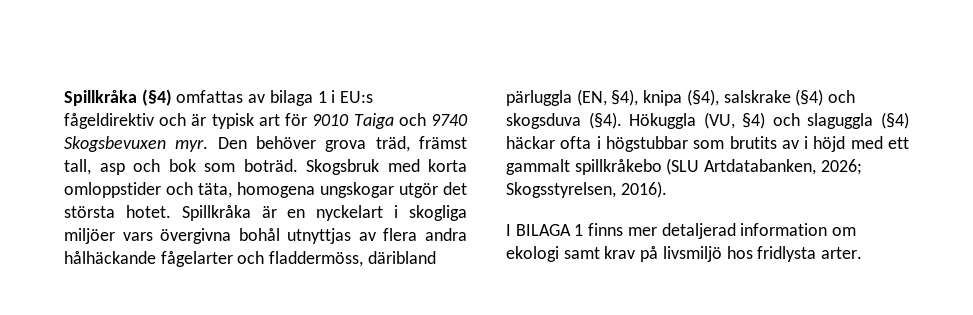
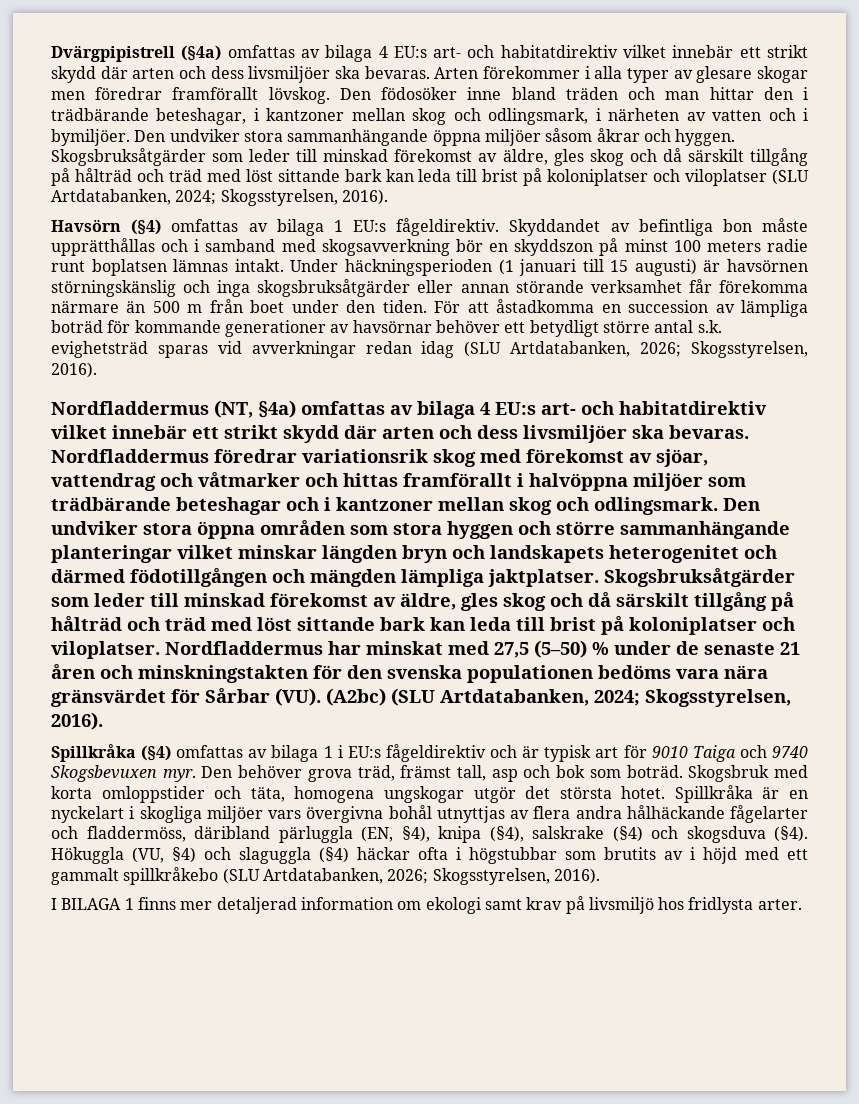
(64, 98) none -> [51,45,808,62] [51,66,808,83] [51,87,809,104] [51,108,808,125] [51,128,736,146] [51,148,809,166] [51,168,809,186] [51,189,388,206] [51,218,808,236] [51,238,809,256] [51,259,809,276] [51,279,808,297] [51,299,809,317] [51,320,722,337] [51,341,809,358] [51,362,97,378] [51,400,767,419] [51,425,749,443] [51,449,708,467] [51,472,746,491] [51,497,760,515] [51,520,790,539] [51,545,777,563] [51,568,795,587] [51,592,794,611] [51,616,795,635] [51,640,800,659] [51,664,768,683] [51,688,791,707] [51,712,103,730] Dvärgpipistrell (§4a) omfattas av bilaga 4 EU:s art- och habitatdirektiv vilket innebär ett strikt skydd där arten och dess livsmiljöer ska bevaras. Arten förekommer i alla typer av glesare skogar men föredrar framförallt lövskog. Den födosöker inne bland träden och man hittar den i trädbärande beteshagar, i kantzoner mellan skog och odlingsmark, i närheten av vatten och i bymiljöer. Den undviker stora sammanhängande öppna miljöer såsom åkrar och hyggen. Skogsbruksåtgärder som leder till minskad förekomst av äldre, gles skog och då särskilt tillgång på hålträd och träd med löst sittande bark kan leda till brist på koloniplatser och viloplatser (SLU Artdatabanken, 2024; Skogsstyrelsen, 2016). // Havsörn (§4) omfattas av bilaga 1 EU:s fågeldirektiv. Skyddandet av befintliga bon måste upprätthållas och i samband med skogsavverkning bör en skyddszon på minst 100 meters radie runt boplatsen lämnas intakt. Under häckningsperioden (1 januari till 15 augusti) är havsörnen störningskänslig och inga skogsbruksåtgärder eller annan störande verksamhet får förekomma närmare än 500 m från boet under den tiden. För att åstadkomma en succession av lämpliga boträd för kommande generationer av havsörnar behöver ett betydligt större antal s.k. evighetsträd sparas vid avverkningar redan idag (SLU Artdatabanken, 2026; Skogsstyrelsen, 2016). // Nordfladdermus (NT, §4a) omfattas av bilaga 4 EU:s art- och habitatdirektiv vilket innebär ett strikt skydd där arten och dess livsmiljöer ska bevaras. Nordfladdermus föredrar variationsrik skog med förekomst av sjöar, vattendrag och våtmarker och hittas framförallt i halvöppna miljöer som trädbärande beteshagar och i kantzoner mellan skog och odlingsmark. Den undviker stora öppna områden som stora hyggen och större sammanhängande planteringar vilket minskar längden bryn och landskapets heterogenitet och därmed födotillgången och mängden lämpliga jaktplatser. Skogsbruksåtgärder som leder till minskad förekomst av äldre, gles skog och då särskilt tillgång på hålträd och träd med löst sittande bark kan leda till brist på koloniplatser och viloplatser. Nordfladdermus har minskat med 27,5 (5–50) % under de senaste 21 åren och minskningstakten för den svenska populationen bedöms vara nära gränsvärdet för Sårbar (VU). (A2bc) (SLU Artdatabanken, 2024; Skogsstyrelsen, 2016). //

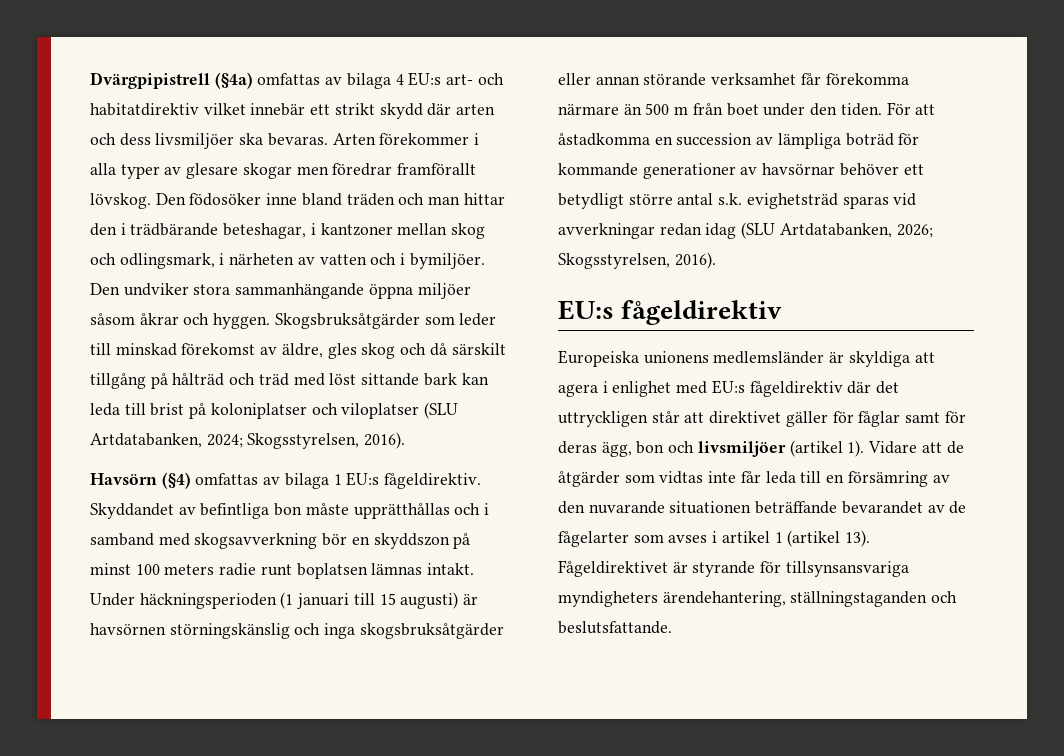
[51,400,767,419] [51,425,749,443] [51,449,708,467] [51,472,746,491] [51,497,760,515] [51,520,790,539] [51,545,777,563] [51,568,795,587] [51,592,794,611] [51,616,795,635] [51,640,800,659] [51,664,768,683] [51,688,791,707] [51,712,103,730] [51,744,809,762] [51,765,808,782] [51,785,809,803] [51,805,808,823] [51,826,808,843] [51,847,808,864] [51,867,600,885] [51,896,802,914] Nordfladdermus (NT, §4a) omfattas av bilaga 4 EU:s art- och habitatdirektiv vilket innebär ett strikt skydd där arten och dess livsmiljöer ska bevaras. Nordfladdermus föredrar variationsrik skog med förekomst av sjöar, vattendrag och våtmarker och hittas framförallt i halvöppna miljöer som trädbärande beteshagar och i kantzoner mellan skog och odlingsmark. Den undviker stora öppna områden som stora hyggen och större sammanhängande planteringar vilket minskar längden bryn och landskapets heterogenitet och därmed födotillgången och mängden lämpliga jaktplatser. Skogsbruksåtgärder som leder till minskad förekomst av äldre, gles skog och då särskilt tillgång på hålträd och träd med löst sittande bark kan leda till brist på koloniplatser och viloplatser. Nordfladdermus har minskat med 27,5 (5–50) % under de senaste 21 åren och minskningstakten för den svenska populationen bedöms vara nära gränsvärdet för Sårbar (VU). (A2bc) (SLU Artdatabanken, 2024; Skogsstyrelsen, 2016). // Spillkråka (§4) omfattas av bilaga 1 i EU:s fågeldirektiv och är typisk art för 9010 Taiga och 9740 Skogsbevuxen myr. Den behöver grova träd, främst tall, asp och bok som boträd. Skogsbruk med korta omloppstider och täta, homogena ungskogar utgör det största hotet. Spillkråka är en nyckelart i skogliga miljöer vars övergivna bohål utnyttjas av flera andra hålhäckande fågelarter och fladdermöss, däribland pärluggla (EN, §4), knipa (§4), salskrake (§4) och skogsduva (§4). Hökuggla (VU, §4) och slaguggla (§4) häckar ofta i högstubbar som brutits av i höjd med ett gammalt spillkråkebo (SLU Artdatabanken, 2026; Skogsstyrelsen, 2016). // I BILAGA 1 finns mer detaljerad information om ekologi samt krav på livsmiljö hos fridlysta arter. -> [558,300,783,325] [558,350,935,367] [558,380,900,397] [558,411,966,427] [558,440,964,457] [558,471,950,487] [558,501,967,514] [558,530,871,547] [558,560,909,577] [558,591,958,607] [558,621,672,634] EU:s fågeldirektiv // Europeiska unionens medlemsländer är skyldiga att agera i enlighet med EU:s fågeldirektiv där det uttryckligen står att direktivet gäller för fåglar samt för deras ägg, bon och livsmiljöer (artikel 1). Vidare att de åtgärder som vidtas inte får leda till en försämring av den nuvarande situationen beträffande bevarandet av de fågelarter som avses i artikel 1 (artikel 13). Fågeldirektivet är styrande för tillsynsansvariga myndigheters ärendehantering, ställningstaganden och beslutsfattande.

